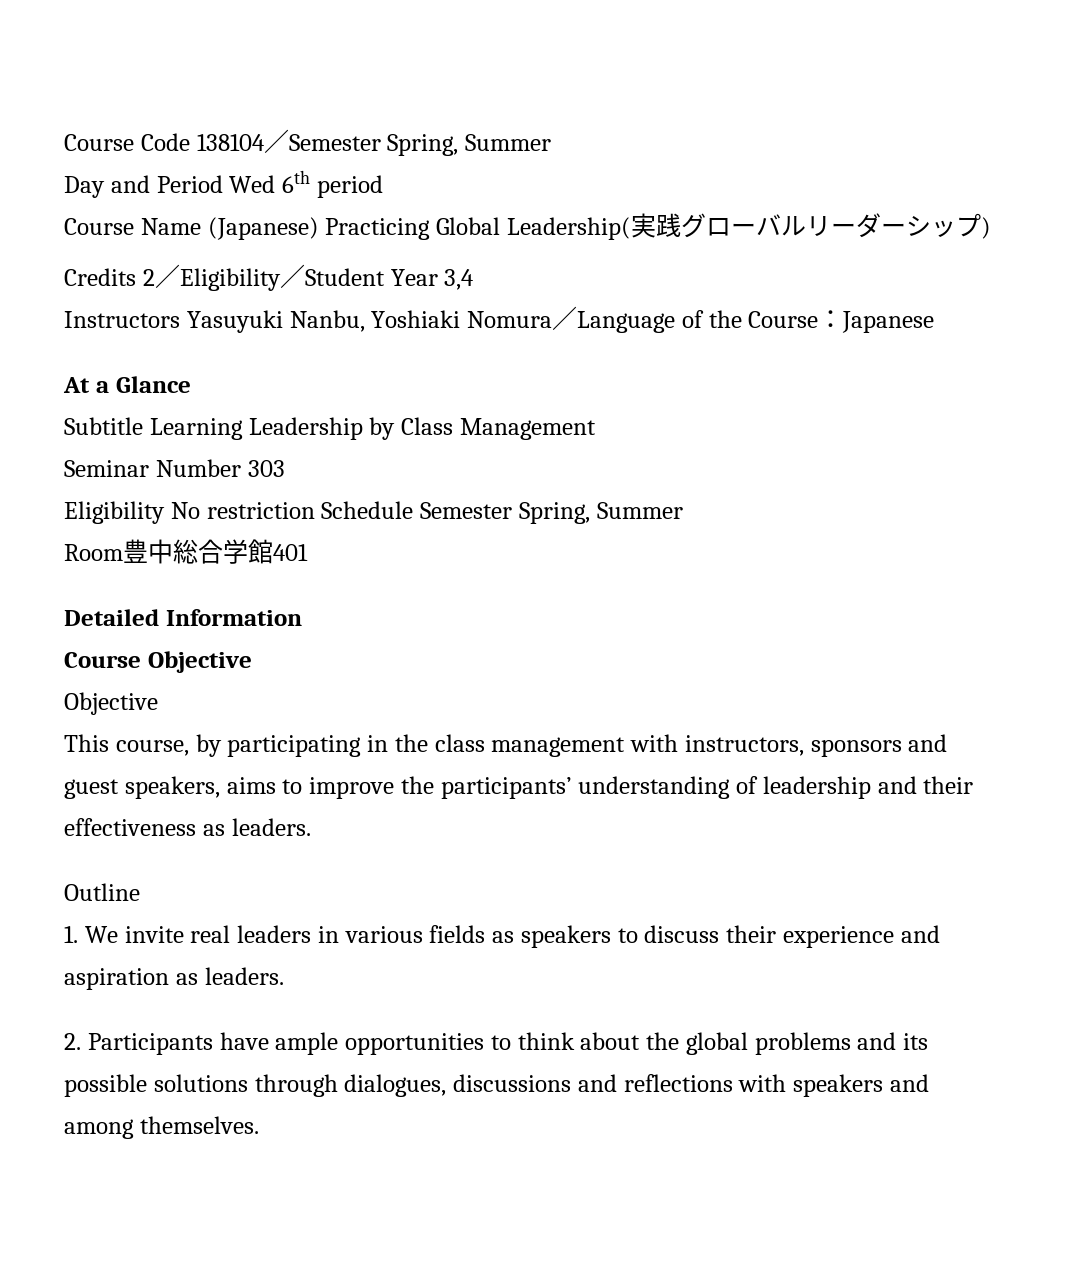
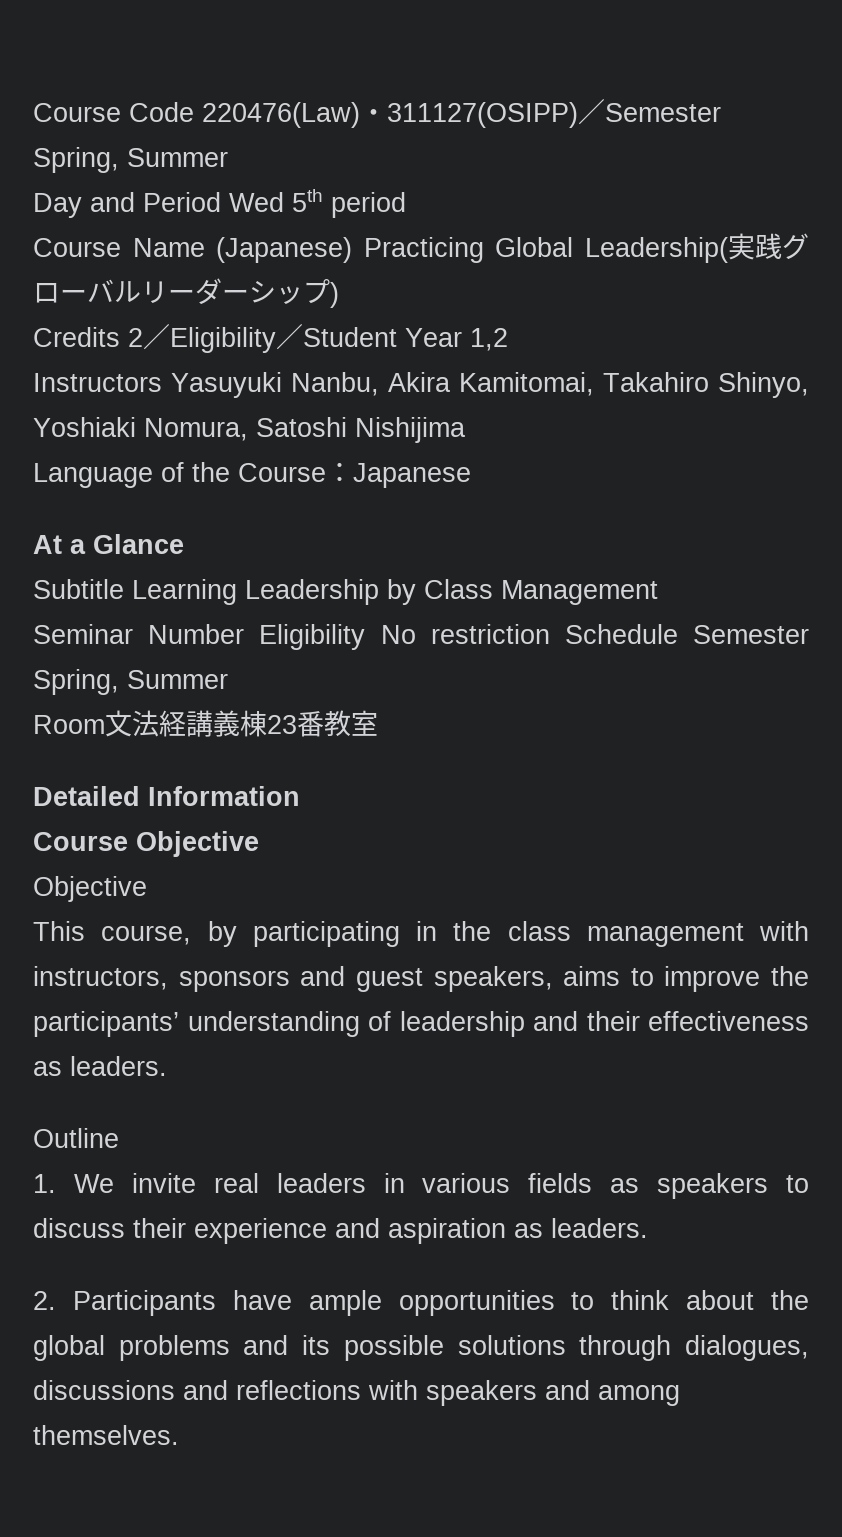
[196,134,264,151] 138104 -> [202,102,578,128] 220476(Law)・311127(OSIPP)
[282,170,310,193] 6th -> [292,189,323,212] 5th
[444,269,474,290] 3,4 -> [470,328,508,351] 1,2
[371,306,577,330] Yoshiaki Nomura／ -> [388,372,809,398] [33,417,466,443] Akira Kamitomai, Takahiro Shinyo, Yoshiaki Nomura, Satoshi Nishijima //
[247,460,285,477] 303 // -> (245, 634) none
[123,539,308,564] 豊中総合学館401 -> [105,710,378,737] 文法経講義棟23番教室

